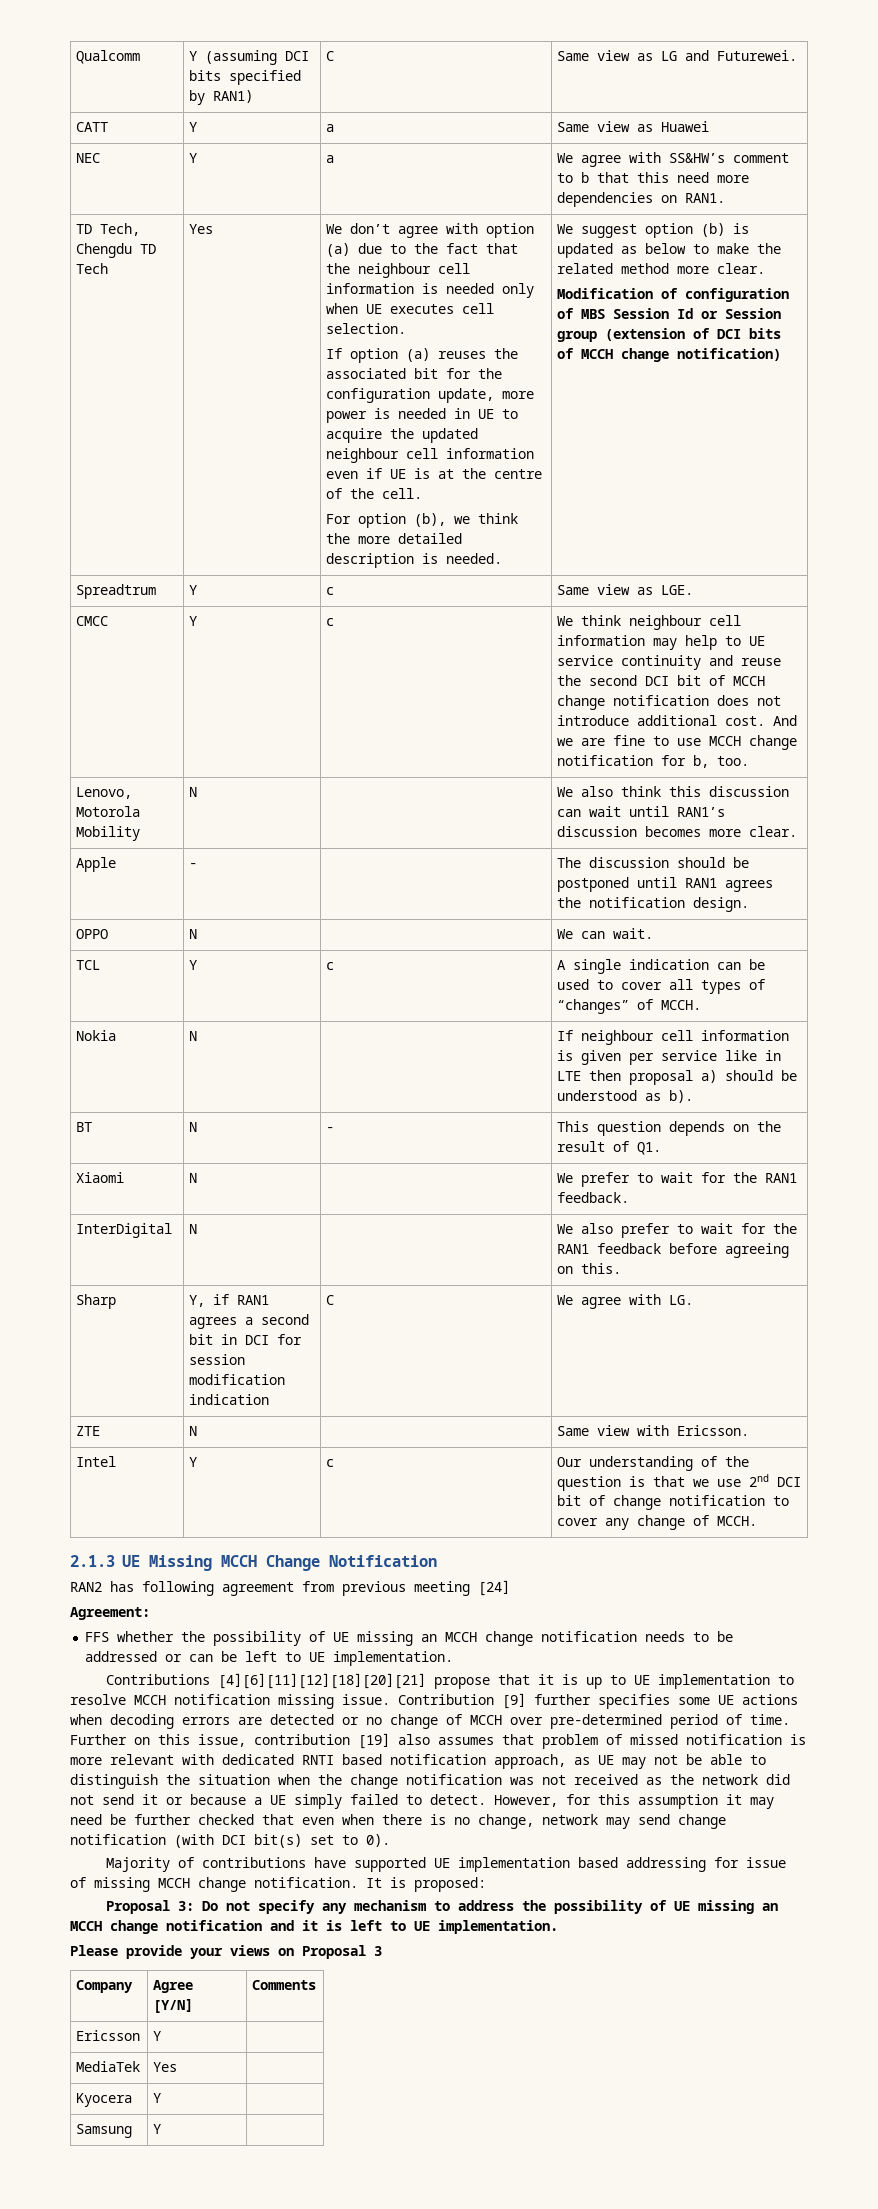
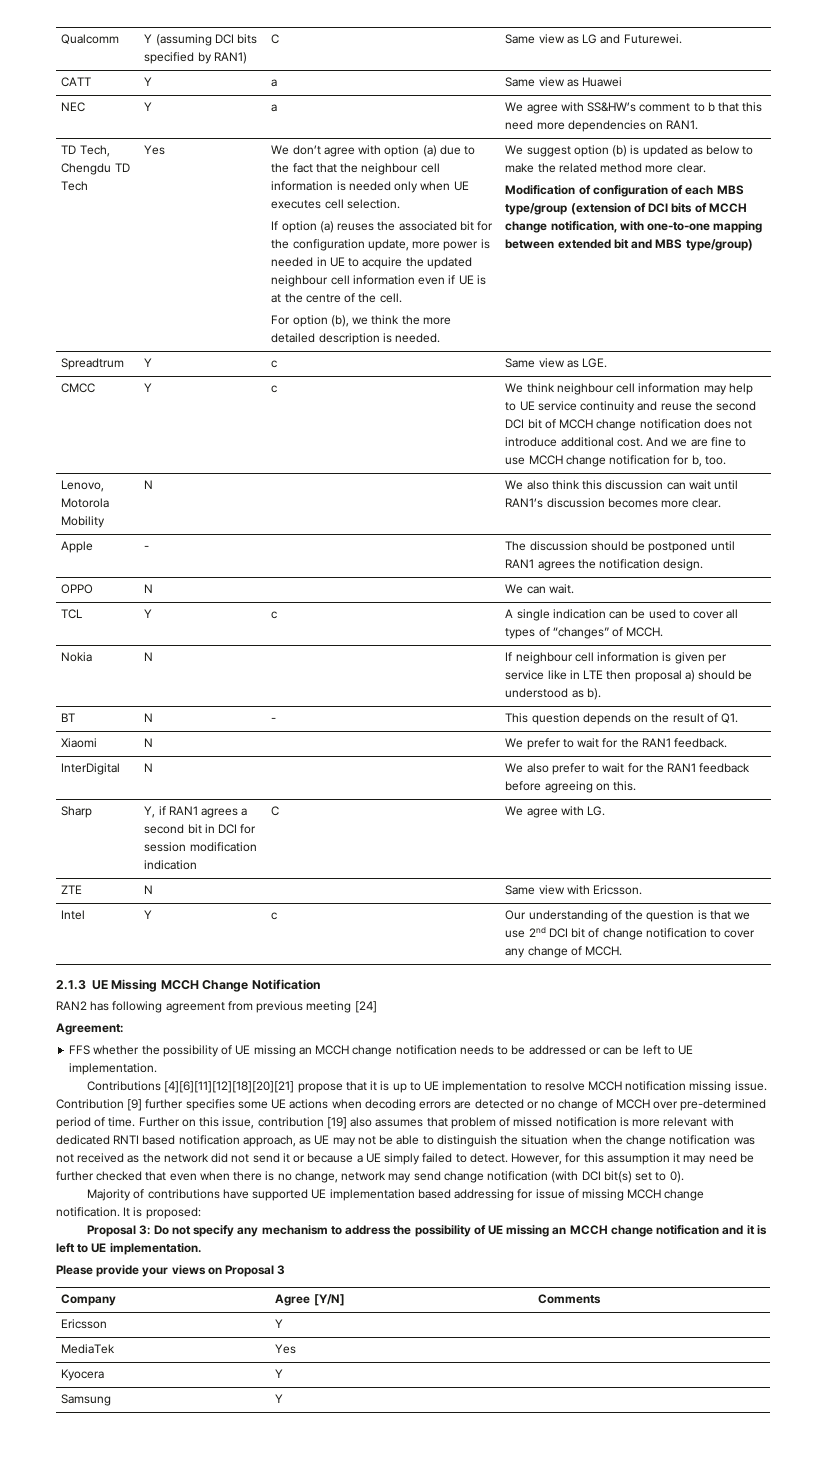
[581,308,782,319] [557,331,598,342] MBS Session Id or Session group -> [685,185,744,195] [505,203,568,215] each MBS type/group
[677,348,782,361] notification) -> [550,221,763,233] [505,239,753,251] notification, with one-to-one mapping between extended bit and MBS type/group)

